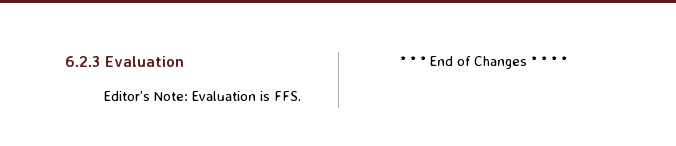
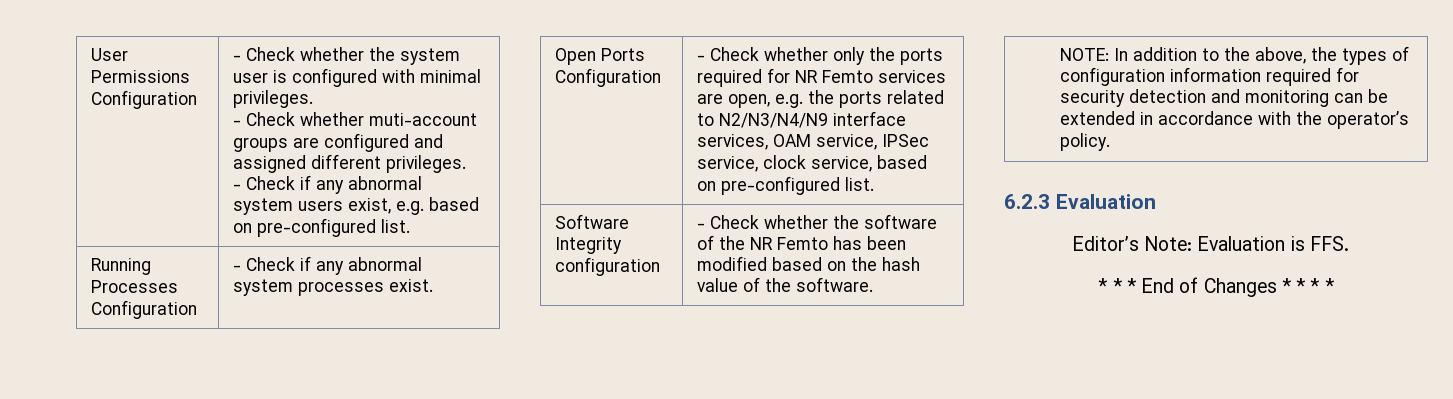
(65, 61) none -> [91,48,129,61] [91,70,191,83] [91,90,198,109] [233,47,461,65] [233,68,482,87] [233,90,314,108] [233,112,478,126] [233,133,444,152] [233,154,467,173] [233,175,423,194] [233,197,480,215] [233,218,411,237] [91,258,152,275] [91,280,179,293] [91,300,198,319] [233,256,423,275] [233,279,434,296] [555,48,646,65] [555,68,662,87] [697,47,944,65] [697,68,947,87] [697,90,945,108] [697,111,907,128] [697,134,930,150] [697,155,928,172] [697,176,875,195] [555,214,630,229] [555,237,623,254] [555,257,661,276] [697,214,938,229] [697,235,907,250] [697,256,921,271] [697,277,874,292] [1059,46,1409,65] [1059,67,1359,86] [1059,89,1388,107] [1059,111,1409,129] [1059,133,1110,151] User Permissions Configuration | - Check whether the system user is configured with minimal privileges. // - Check whether muti-account groups are configured and assigned different privileges. // - Check if any abnormal system users exist, e.g. based on pre-configured list. // Running Processes Configuration | - Check if any abnormal system processes exist. // Open Ports Configuration | - Check whether only the ports required for NR Femto services are open, e.g. the ports related to N2/N3/N4/N9 interface services, OAM service, IPSec service, clock service, based on pre-configured list. // Software Integrity configuration | - Check whether the software of the NR Femto has been modified based on the hash value of the software. // NOTE: In addition to the above, the types of configuration information required for security detection and monitoring can be extended in accordance with the operator’s policy. //

